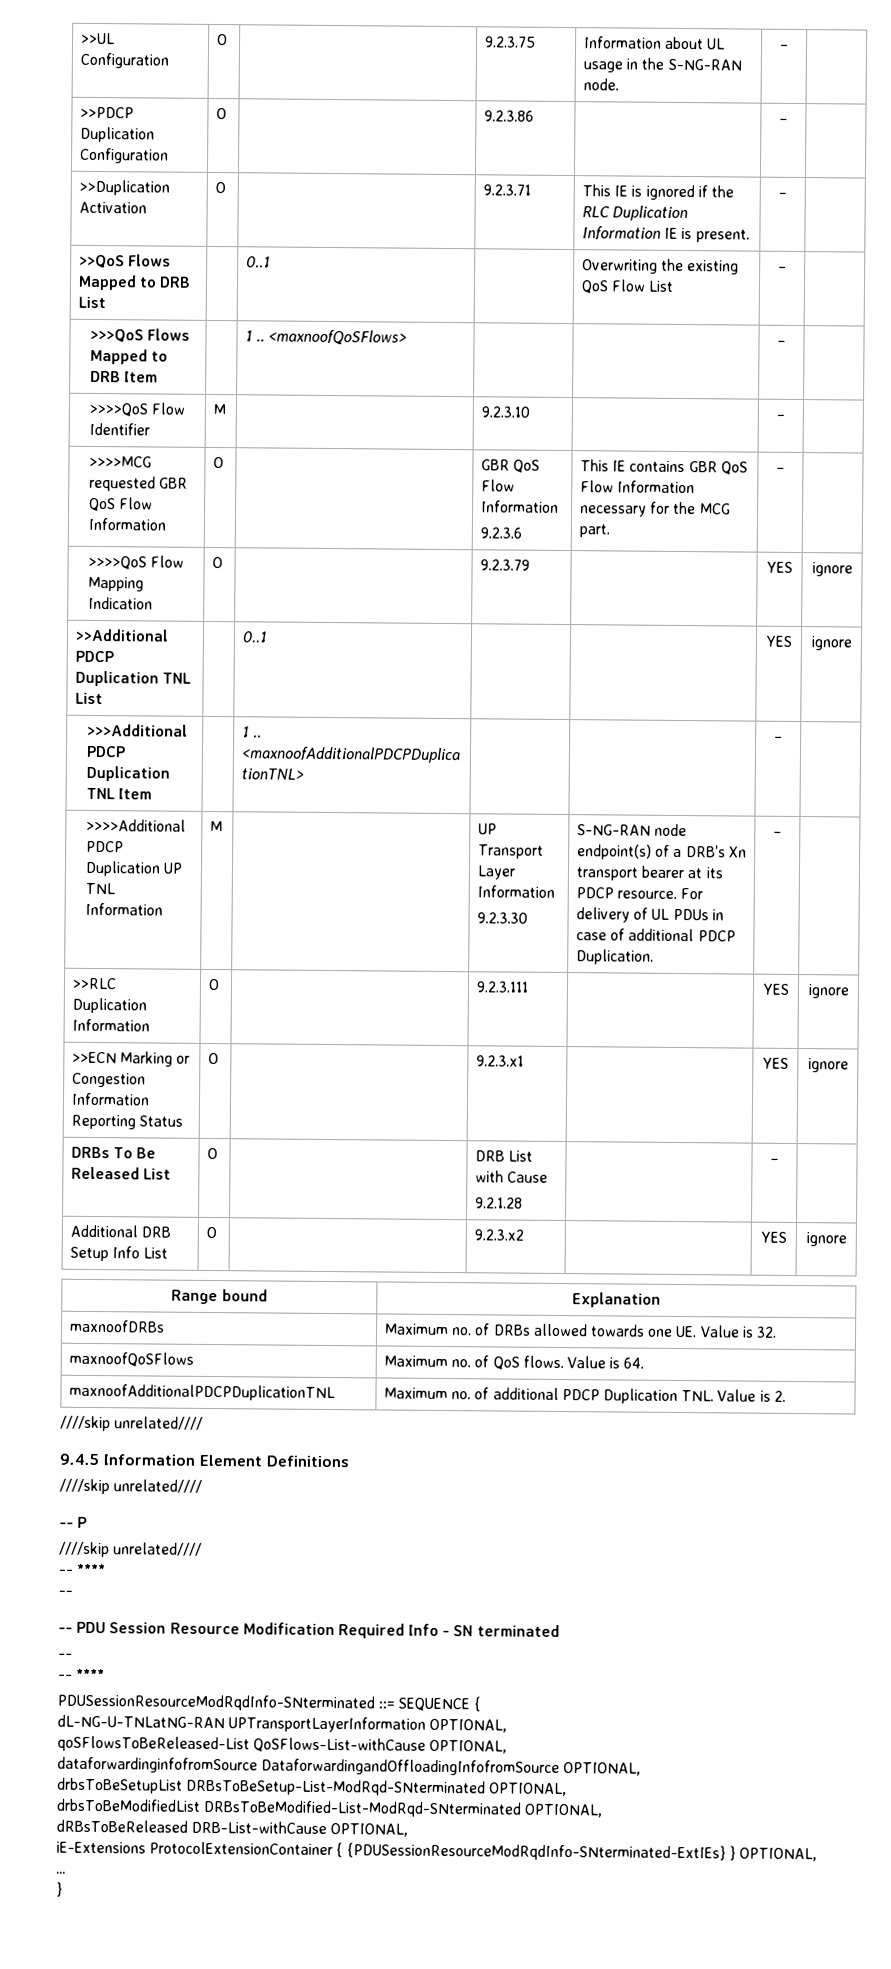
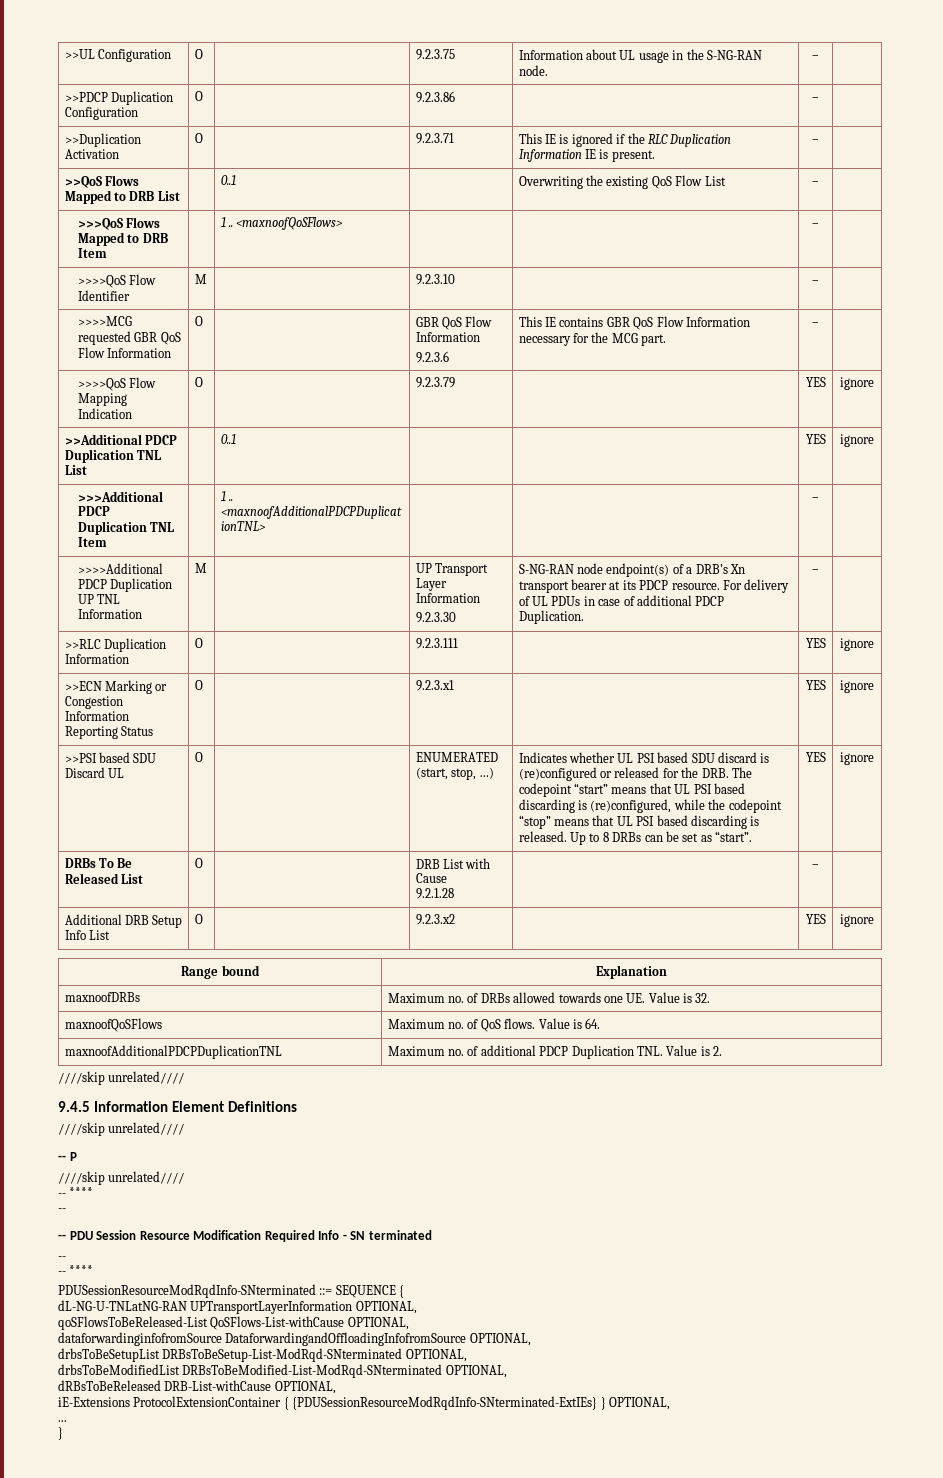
(849, 1065) none -> [64,752,157,763] [64,767,124,778] [194,752,203,762] [415,752,498,762] [415,767,495,780] [518,752,770,763] [518,767,752,781] [518,783,745,797] [518,799,782,813] [518,815,760,829] [518,831,752,845] [805,752,826,762] [840,752,874,765] // >>PSI based SDU Discard UL | O | | ENUMERATED (start, stop, …) | Indicates whether UL PSI based SDU discard is (re)configured or released for the DRB. The codepoint “start” means that UL PSI based discarding is (re)configured, while the codepoint “stop” means that UL PSI based discarding is released. Up to 8 DRBs can be set as “start”. | YES | ignore

